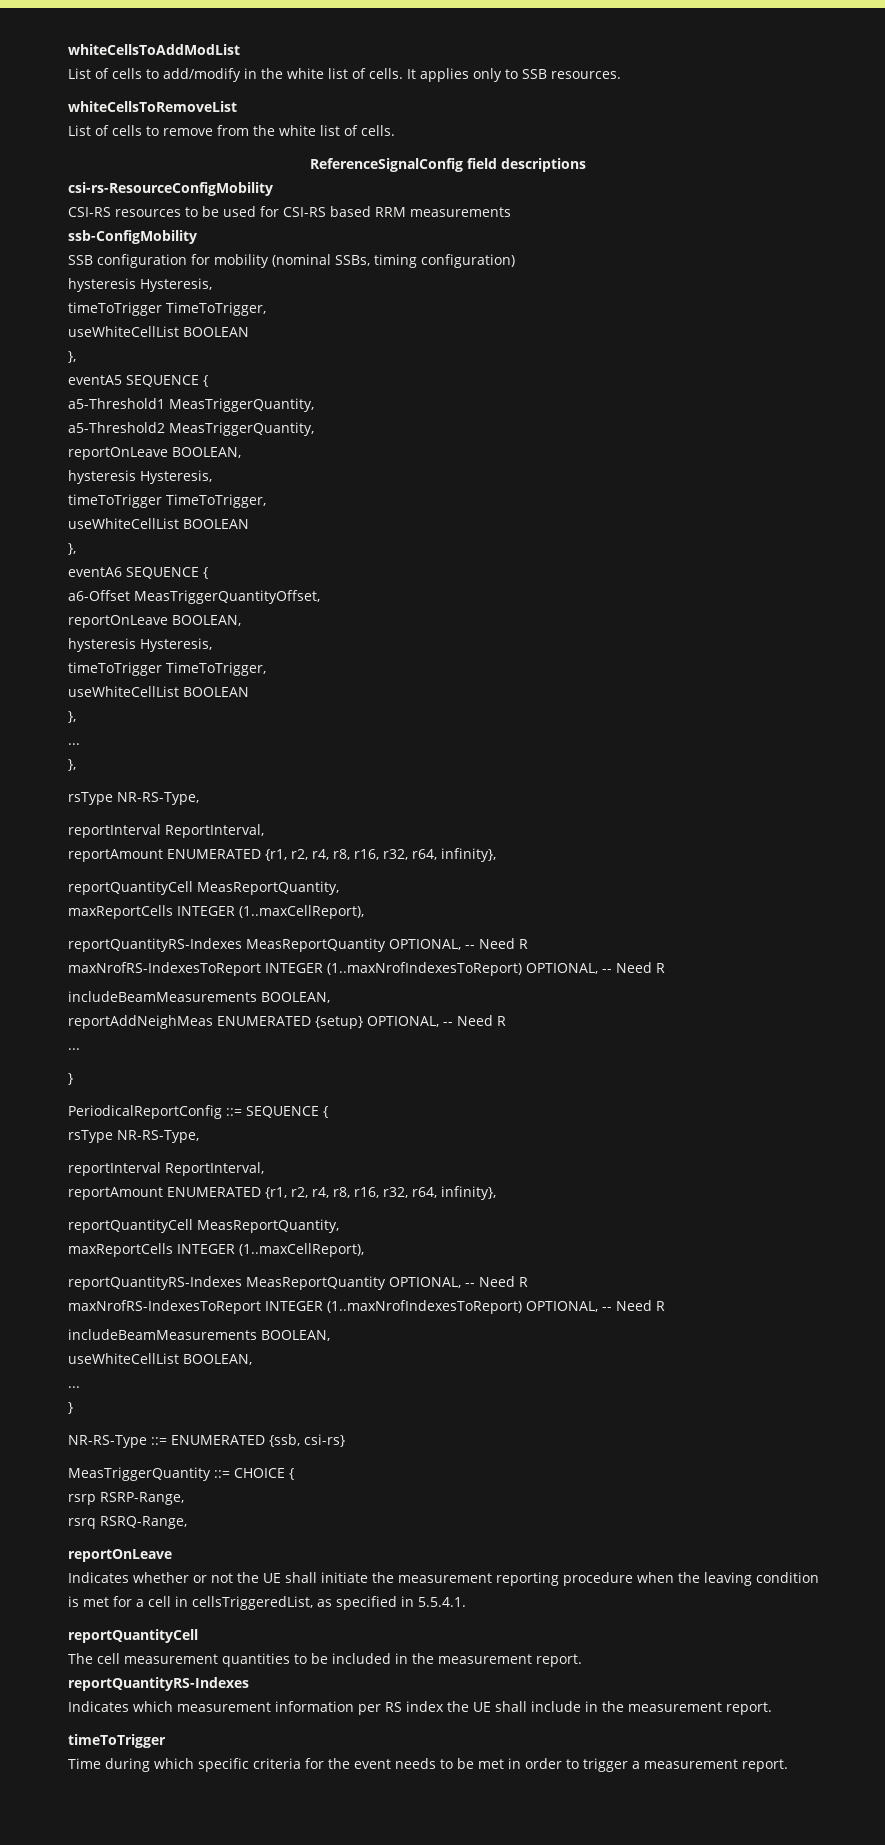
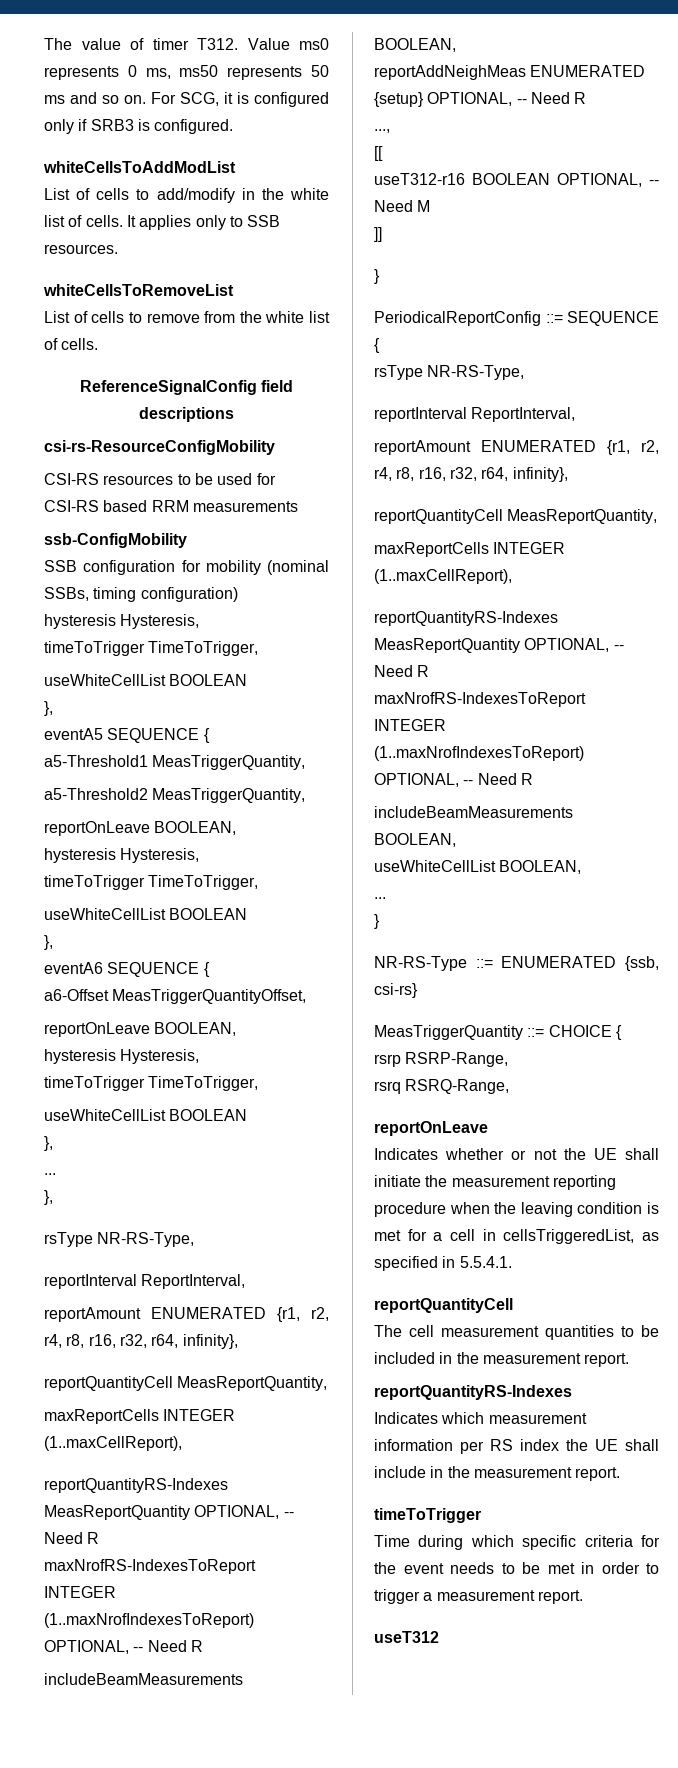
(68, 49) none -> [44,38,329,50] [44,65,329,80] [44,92,329,107] [44,119,234,134] The value of timer T312. Value ms0 represents 0 ms, ms50 represents 50 ms and so on. For SCG, it is configured only if SRB3 is configured. //
[68,1048,80,1050] ... -> [374,129,390,133] [374,146,383,161] [374,173,659,187] [374,200,431,212] [374,227,382,242] ..., // [[ // useT312-r16 BOOLEAN OPTIONAL, -- Need M // ]]
(788, 1765) none -> [374,1631,439,1643] // useT312

